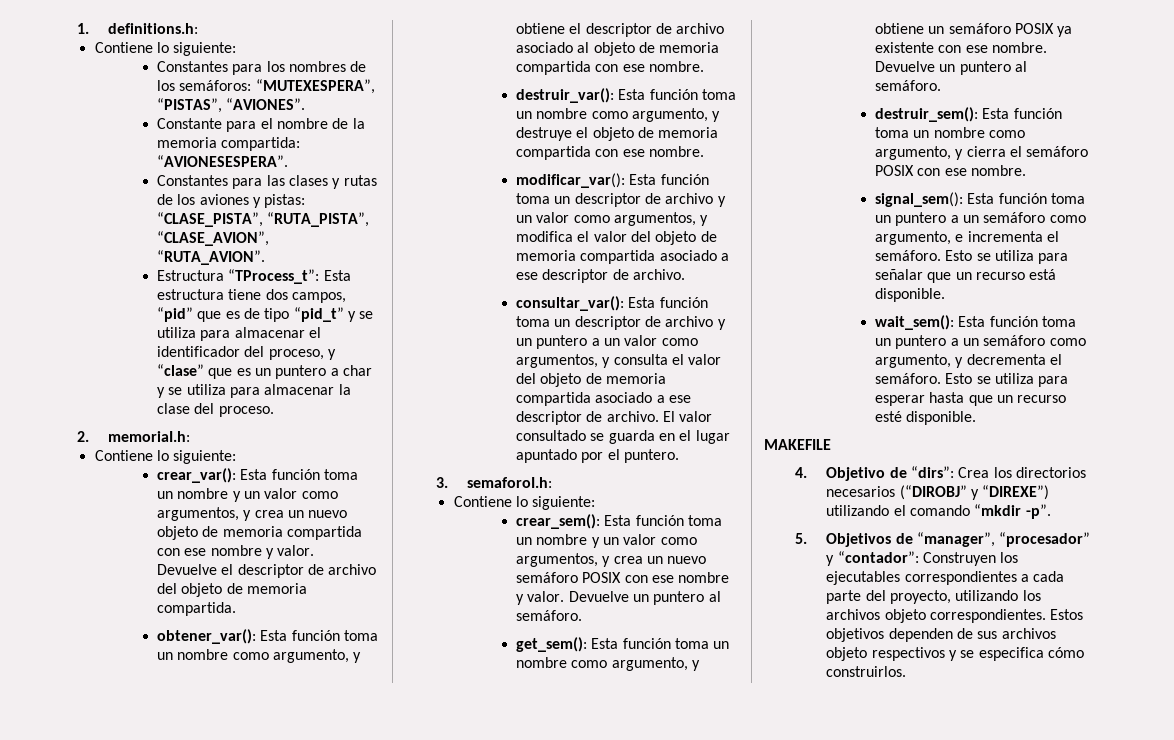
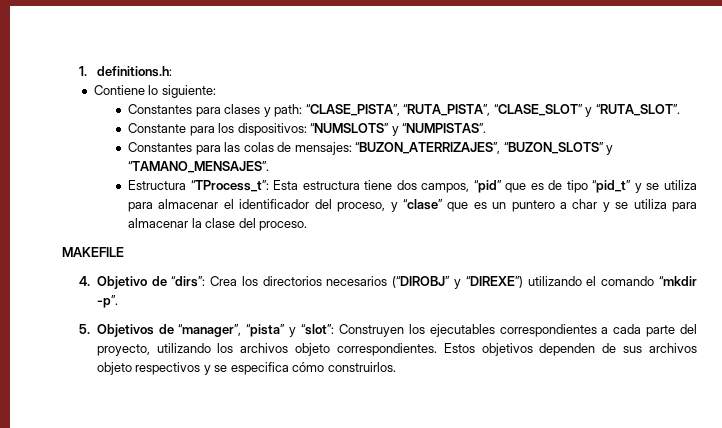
[266,61,367,72] [157,79,375,94] [157,98,306,113] [157,118,365,132] [157,137,301,151] [157,155,289,167] [157,175,377,189] [157,194,306,208] [157,212,370,227] [157,231,270,246] [157,250,266,265] los nombres de los semáforos: “MUTEXESPERA”, “PISTAS”, “AVIONES”. // Constante para el nombre de la memoria compartida: “AVIONESESPERA”. // Constantes para las clases y rutas de los aviones y pistas: “CLASE_PISTA”, “RUTA_PISTA”, “CLASE_AVION”, “RUTA_AVION”. -> [224,104,680,117] [128,123,487,136] [128,142,614,155] [128,161,270,173] clases y path: “CLASE_PISTA”, “RUTA_PISTA”, “CLASE_SLOT” y “RUTA_SLOT”. // Constante para los dispositivos: “NUMSLOTS” y “NUMPISTAS”. // Constantes para las colas de mensajes: “BUZON_ATERRIZAJES”, “BUZON_SLOTS” y “TAMANO_MENSAJES”.
[77,431,191,442] [94,450,237,464] [157,468,358,483] [157,488,338,502] [157,507,348,521] [157,526,362,540] [157,545,315,559] [157,564,377,578] [157,583,307,597] [157,602,237,616] [157,629,378,644] [157,649,362,663] [516,23,725,37] [516,42,720,56] [516,61,704,75] [516,88,736,103] [516,108,721,122] [516,127,719,141] [516,146,704,160] [516,173,709,188] [516,193,726,207] [516,212,709,226] [516,231,717,245] [516,250,729,264] [516,269,685,283] [516,296,708,311] [516,316,726,330] [516,335,698,349] [516,354,722,368] [516,373,666,387] [516,392,691,406] [516,411,713,425] [516,430,730,444] [516,449,679,463] [436,477,553,488] [453,496,596,510] [516,514,722,529] [516,534,697,548] [516,553,707,567] [516,572,730,583] [516,591,721,605] [516,610,583,621] [516,637,730,652] [516,657,700,671] [875,23,1073,37] [875,42,1047,53] [875,61,1027,75] [875,80,942,91] [875,107,1062,122] [875,127,1025,138] [875,146,1089,160] [875,165,1026,176] [875,192,1085,207] [875,212,1086,226] [875,231,1059,245] [875,250,1069,264] [875,269,1057,283] [875,288,946,302] [875,315,1076,330] [875,335,1086,349] [875,354,1062,368] [875,373,1069,387] [875,392,1067,406] [875,411,977,425] // 2. memoriaI.h: // Contiene lo siguiente: // crear_var(): Esta función toma un nombre y un valor como argumentos, y crea un nuevo objeto de memoria compartida con ese nombre y valor. Devuelve el descriptor de archivo del objeto de memoria compartida. // obtener_var(): Esta función toma un nombre como argumento, y obtiene el descriptor de archivo asociado al objeto de memoria compartida con ese nombre. // destruir_var(): Esta función toma un nombre como argumento, y destruye el objeto de memoria compartida con ese nombre. // modificar_var(): Esta función toma un descriptor de archivo y un valor como argumentos, y modifica el valor del objeto de memoria compartida asociado a ese descriptor de archivo. // consultar_var(): Esta función toma un descriptor de archivo y un puntero a un valor como argumentos, y consulta el valor del objeto de memoria compartida asociado a ese descriptor de archivo. El valor consultado se guarda en el lugar apuntado por el puntero. // 3. semaforoI.h: // Contiene lo siguiente: // crear_sem(): Esta función toma un nombre y un valor como argumentos, y crea un nuevo semáforo POSIX con ese nombre y valor. Devuelve un puntero al semáforo. // get_sem(): Esta función toma un nombre como argumento, y obtiene un semáforo POSIX ya existente con ese nombre. Devuelve un puntero al semáforo. // destruir_sem(): Esta función toma un nombre como argumento, y cierra el semáforo POSIX con ese nombre. // signal_sem(): Esta función toma un puntero a un semáforo como argumento, e incrementa el semáforo. Esto se utiliza para señalar que un recurso está disponible. // wait_sem(): Esta función toma un puntero a un semáforo como argumento, y decrementa el semáforo. Esto se utiliza para esperar hasta que un recurso esté disponible. -> (308, 226) none
[999,532,1091,547] [826,551,919,566] “procesador” y “contador”: -> [246,324,335,337] “pista” y “slot”:

